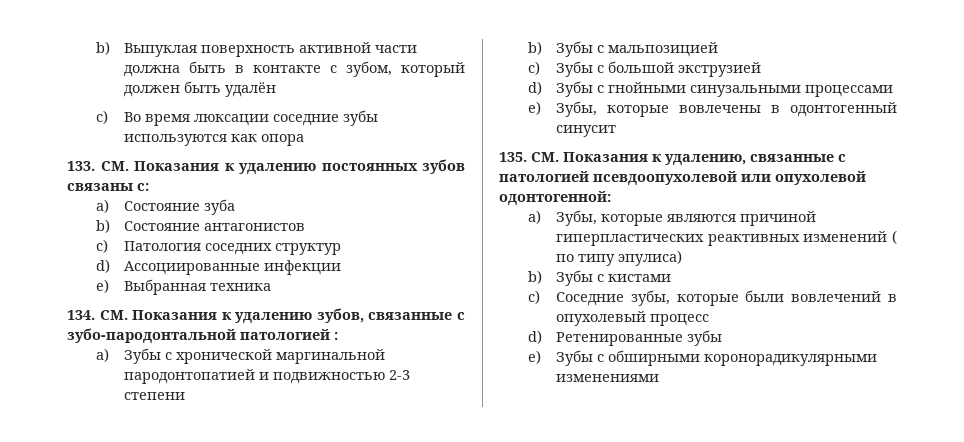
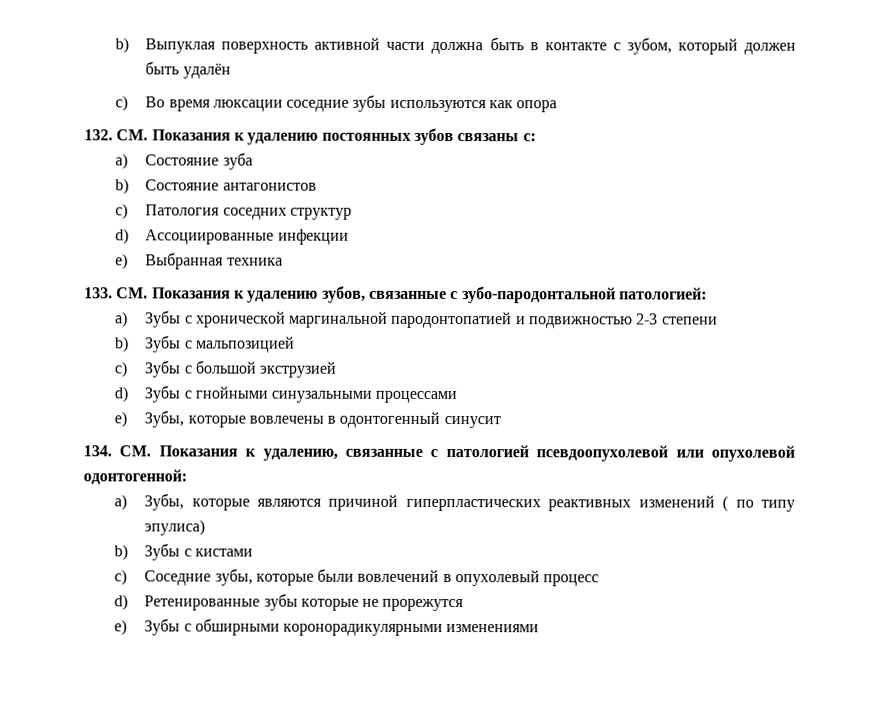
[67,161,95,171] 133. -> [84,129,113,141] 132.
[67,310,95,320] 134. -> [84,287,113,299] 133.
[240,329,338,340] патологией : -> [618,287,707,300] патологией:
[499,152,527,162] 135. -> [83,445,112,457] 134.
(723, 338) none -> [300,598,465,612] которые не прорежутся

